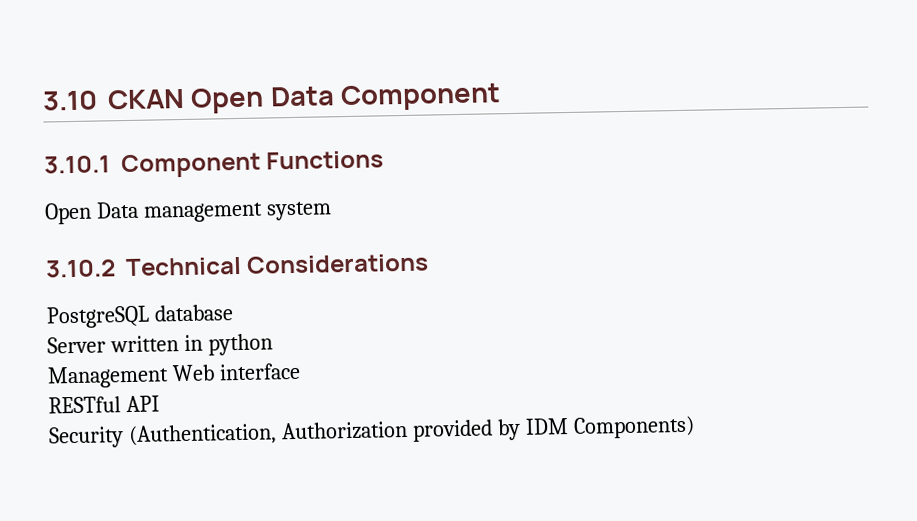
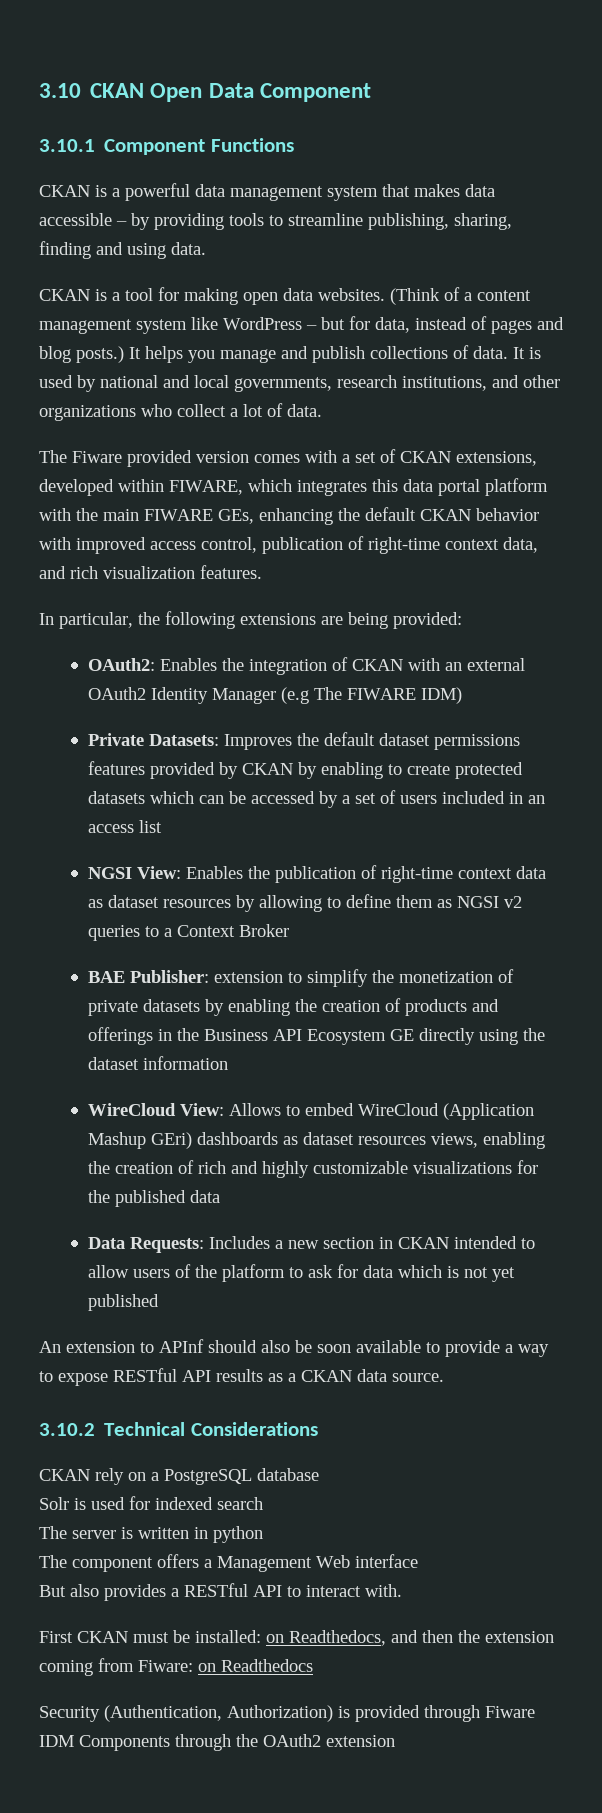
[44,201,332,225] [45,253,430,278] [46,304,234,329] [47,336,106,354] Open Data management system // 3.10.2 Technical Considerations // PostgreSQL database // Server -> [39,183,495,201] [39,213,512,230] [39,241,206,259] [39,287,531,305] [39,316,564,334] [39,345,541,363] [39,375,560,392] [39,403,322,421] [39,449,537,467] [39,478,548,496] [39,507,539,525] [39,536,538,554] [39,565,262,579] [39,611,462,629] [87,657,525,675] [87,687,462,704] [87,732,520,750] [87,761,523,779] [87,790,545,808] [87,820,162,833] [87,865,546,883] [87,894,522,912] [87,924,289,941] [87,969,514,987] [87,998,499,1016] [87,1027,545,1045] [87,1056,228,1070] [87,1103,534,1120] [87,1132,545,1149] [87,1160,538,1178] [87,1190,220,1207] [87,1236,535,1253] [87,1264,515,1282] [87,1294,159,1311] [39,1339,549,1357] [39,1368,444,1386] [39,1422,318,1436] [39,1468,319,1485] [39,1496,263,1510] [39,1526,133,1539] CKAN is a powerful data management system that makes data accessible – by providing tools to streamline publishing, sharing, finding and using data. // CKAN is a tool for making open data websites. (Think of a content management system like WordPress – but for data, instead of pages and blog posts.) It helps you manage and publish collections of data. It is used by national and local governments, research institutions, and other organizations who collect a lot of data. // The Fiware provided version comes with a set of CKAN extensions, developed within FIWARE, which integrates this data portal platform with the main FIWARE GEs, enhancing the default CKAN behavior with improved access control, publication of right-time context data, and rich visualization features. // In particular, the following extensions are being provided: // OAuth2: Enables the integration of CKAN with an external OAuth2 Identity Manager (e.g The FIWARE IDM) // Private Datasets: Improves the default dataset permissions features provided by CKAN by enabling to create protected datasets which can be accessed by a set of users included in an access list // NGSI View: Enables the publication of right-time context data as dataset resources by allowing to define them as NGSI v2 queries to a Context Broker // BAE Publisher: extension to simplify the monetization of private datasets by enabling the creation of products and offerings in the Business API Ecosystem GE directly using the dataset information // WireCloud View: Allows to embed WireCloud (Application Mashup GEri) dashboards as dataset resources views, enabling the creation of rich and highly customizable visualizations for the published data // Data Requests: Includes a new section in CKAN intended to allow users of the platform to ask for data which is not yet published // An extension to APInf should also be soon available to provide a way to expose RESTful API results as a CKAN data source. // 3.10.2 Technical Considerations // CKAN rely on a PostgreSQL database // Solr is used for indexed search // The server is
(273, 344) none -> [39,1554,212,1572] The component offers a
[48,395,160,414] [48,415,695,449] RESTful API // Security (Authentication, Authorization provided by IDM Components) -> [39,1583,402,1601] [39,1630,554,1646] [39,1658,313,1676] [39,1705,535,1722] [39,1734,395,1751] But also provides a RESTful API to interact with. // First CKAN must be installed: on Readthedocs, and then the extension coming from Fiware: on Readthedocs // Security (Authentication, Authorization) is provided through Fiware IDM Components through the OAuth2 extension

